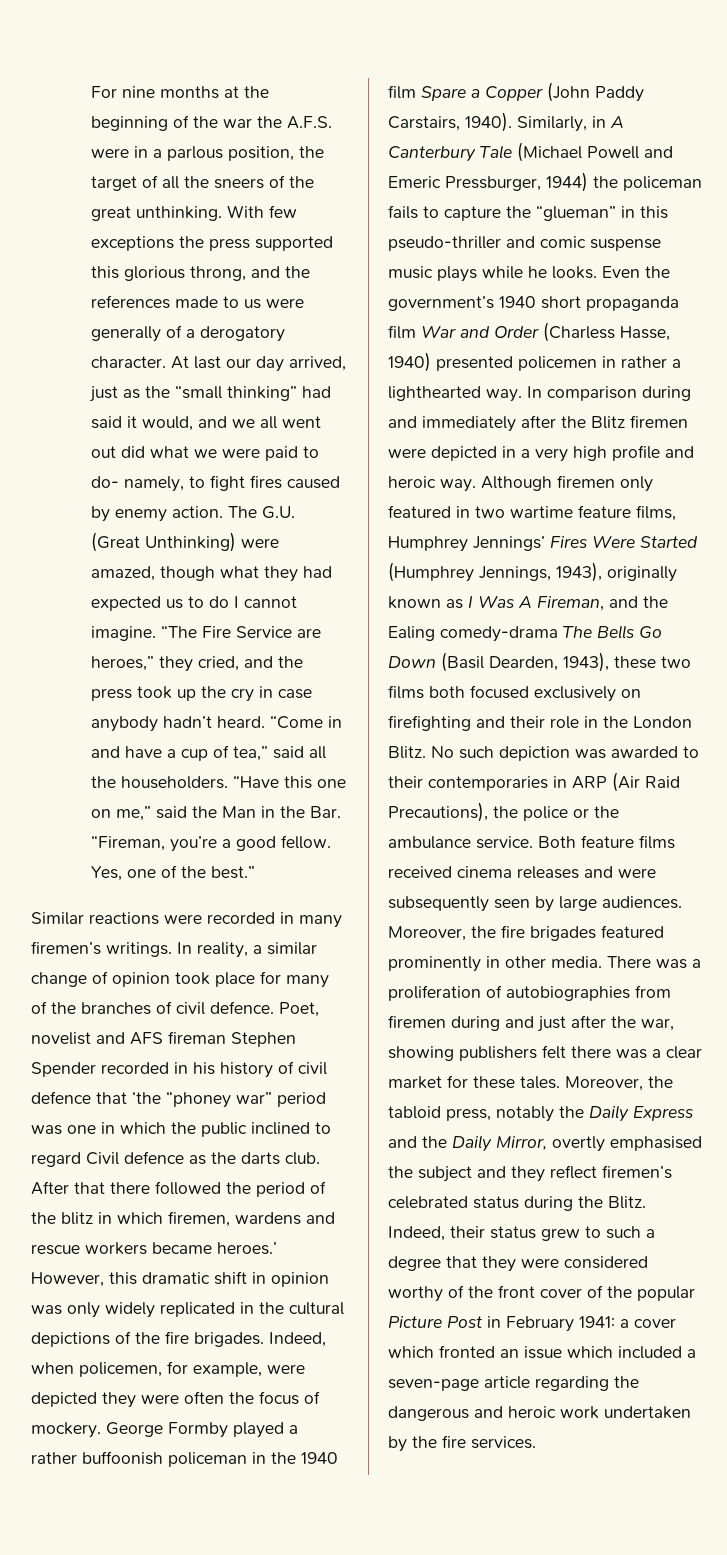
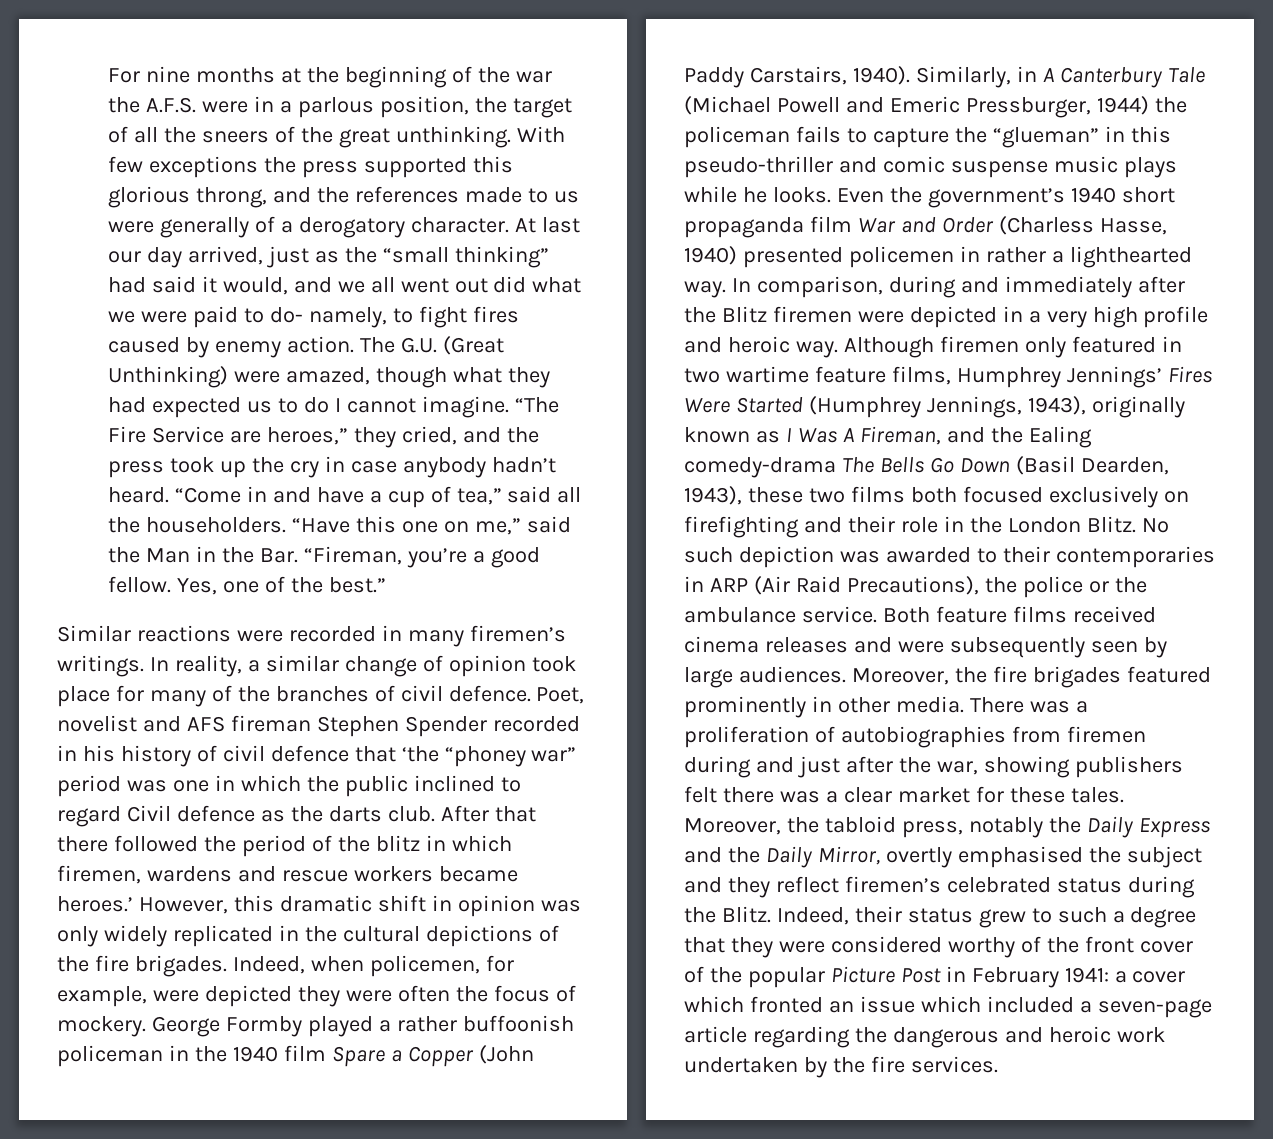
[547,386,637,401] comparison -> [756,276,883,298] comparison,

